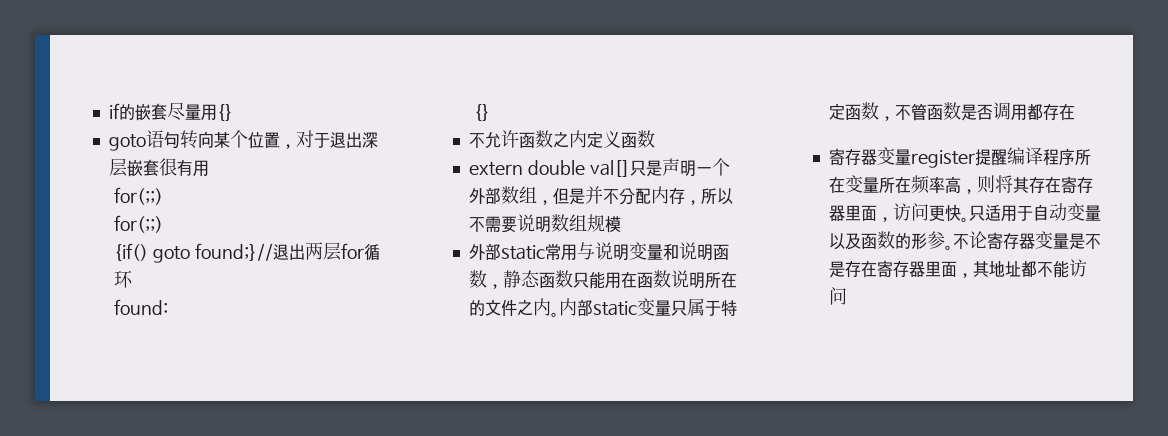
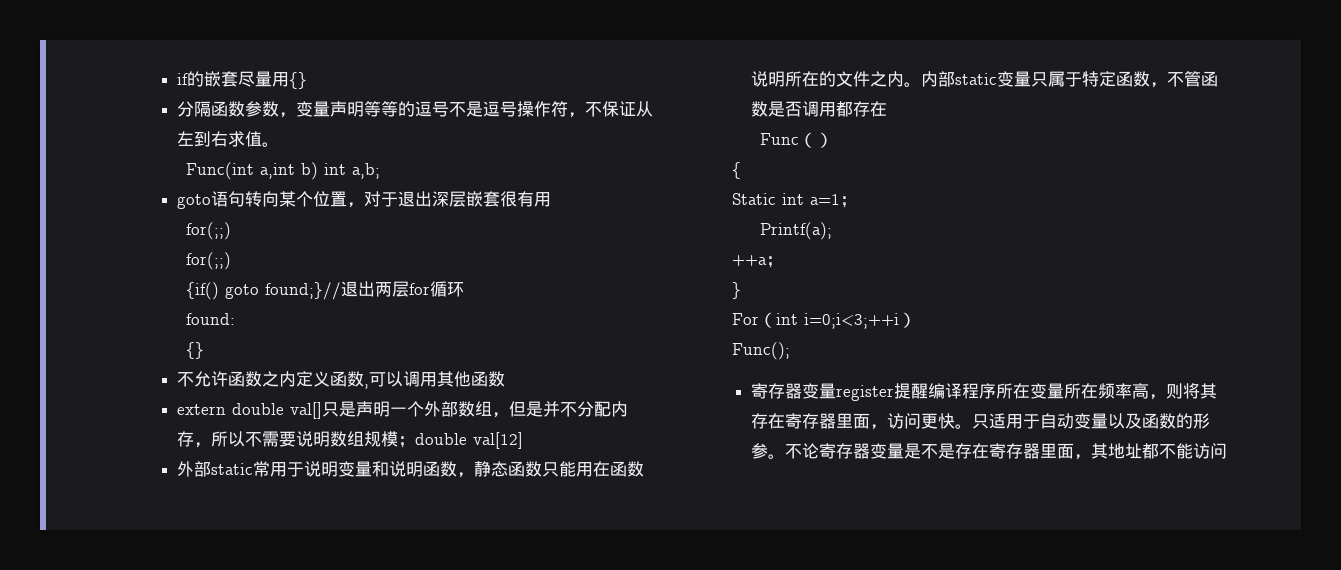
(234, 112) none -> [177,101,654,118] [177,131,280,147] [185,162,380,180] // 分隔函数参数，变量声明等等的逗号不是逗号操作符，不保证从左到右求值。 // Func(int a,int b) int a,b;
(656, 139) none -> [364,371,506,389] ,可以调用其他函数
(622, 224) none -> [398,432,524,449] ；double val[12]
[577,242,596,260] 与 -> [287,462,305,477] 于
(1076, 112) none -> [759,132,833,148] [732,162,742,179] [732,193,858,208] [759,222,832,240] [732,255,784,268] [732,282,742,299] [732,312,917,329] [732,342,791,360] // Func（） // { // Static int a=1； // Printf(a); // ++a； // } // For（int i=0;i<3;++i） // Func();

